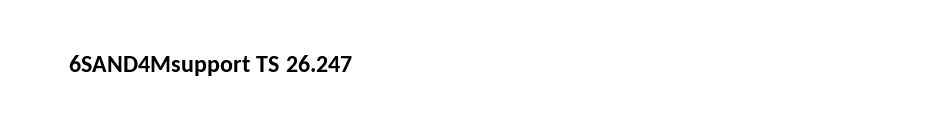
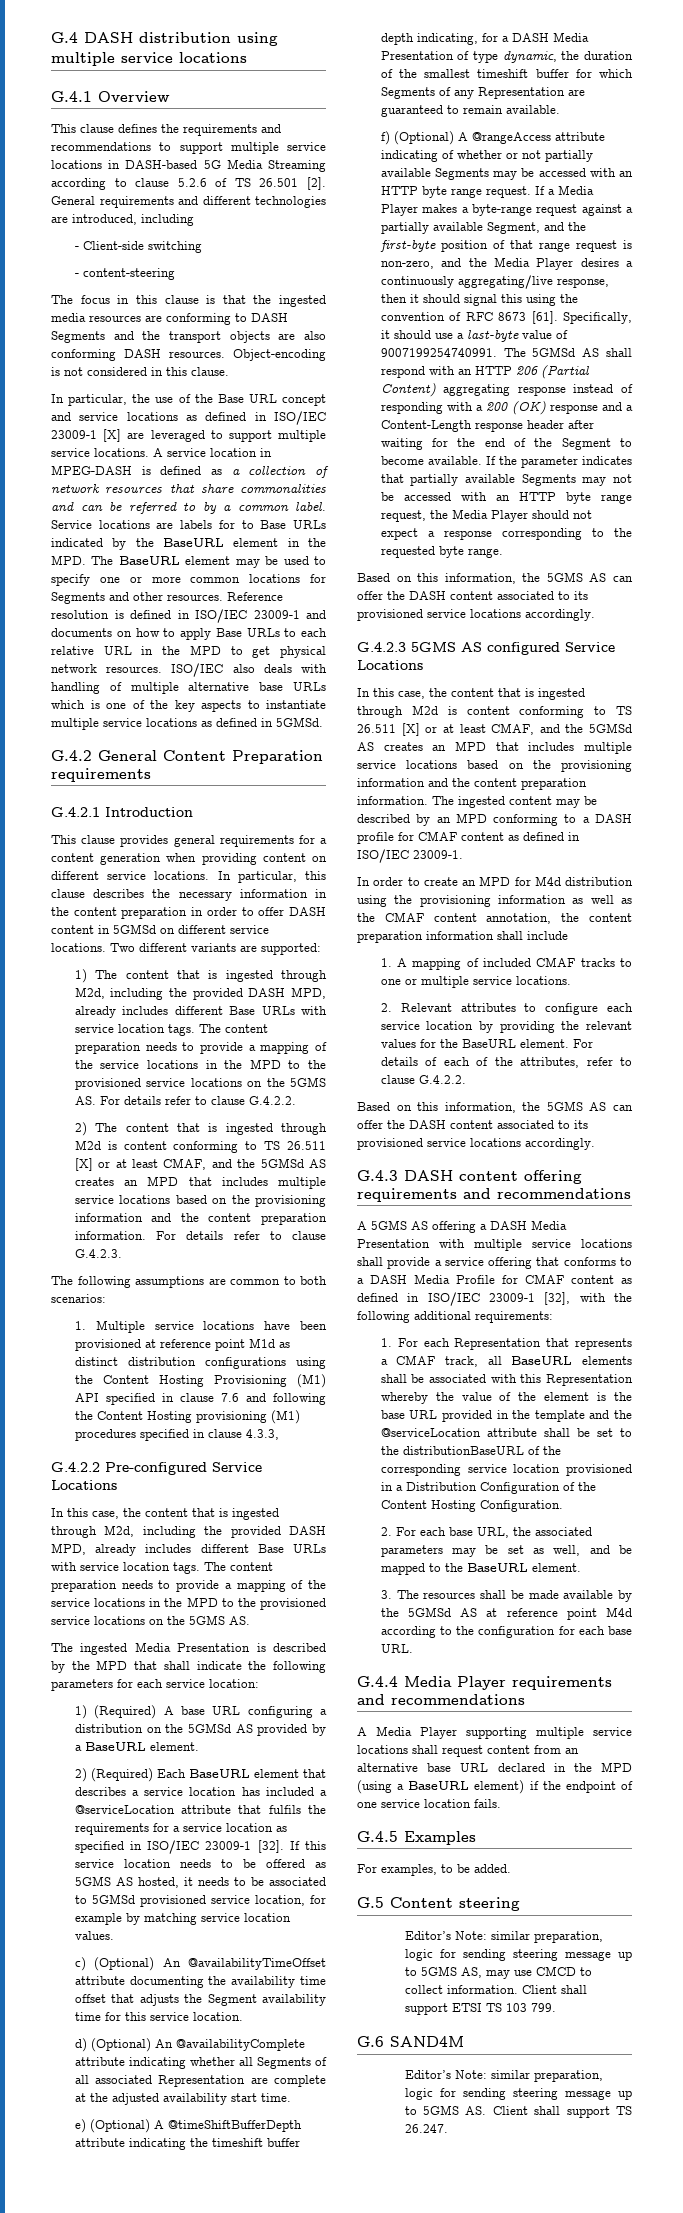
[69,55,352,76] 6SAND4Msupport TS 26.247 -> [51,32,278,46] [51,52,247,66] [51,91,170,102] [51,124,281,136] [51,142,326,154] [51,159,326,172] [51,177,327,190] [51,196,326,208] [51,214,194,226] [74,241,202,253] [74,268,175,280] [51,295,326,307] [51,313,288,325] [51,331,326,343] [51,349,326,361] [51,367,229,376] [51,394,326,406] [51,411,326,425] [51,429,326,442] [51,448,272,457] [51,465,329,478] [51,484,326,493] [51,502,326,514] [51,520,326,529] [51,538,326,550] [51,555,326,568] [51,574,326,586] [51,592,283,604] [51,609,326,623] [51,628,327,640] [51,645,327,658] [51,663,327,677] [51,682,326,694] [51,700,326,712] [51,717,323,730] [51,750,323,764] [51,768,151,782] [51,807,193,817] [51,835,327,847] [51,853,327,865] [51,871,326,883] [51,889,327,901] [51,907,327,919] [51,924,269,934] [51,943,321,955] [74,969,327,983] [74,987,326,1000] [74,1006,327,1018] [74,1024,268,1036] [74,1042,328,1054] [74,1059,326,1069] [74,1077,327,1090] [74,1096,296,1105] [74,1122,327,1136] [74,1140,326,1153] [74,1158,326,1171] [74,1176,326,1189] [74,1195,326,1207] [74,1213,327,1225] [74,1231,326,1240] [74,1249,122,1258] [51,1276,327,1288] [51,1294,106,1303] [74,1320,327,1333] [74,1338,290,1351] [74,1357,326,1369] [74,1374,326,1388] [74,1393,326,1405] [74,1410,300,1424] [74,1429,279,1441] [51,1462,262,1475] [51,1480,117,1490] [51,1508,279,1520] [51,1525,326,1538] [51,1543,326,1556] [51,1562,273,1574] [51,1580,326,1592] [51,1597,326,1610] [51,1615,250,1625] [51,1642,326,1655] [51,1660,326,1673] [51,1679,259,1691] [74,1705,327,1719] [74,1723,327,1736] [74,1742,199,1751] [74,1768,326,1782] [74,1787,328,1796] [74,1805,326,1814] [74,1823,287,1835] [74,1840,327,1854] [74,1859,326,1868] [74,1876,326,1888] [74,1894,326,1907] [74,1913,291,1925] [74,1931,114,1940] [74,1957,326,1971] [74,1976,326,1988] [74,1994,326,2006] [74,2012,243,2021] [74,2038,305,2052] [74,2057,328,2069] [74,2075,326,2087] [74,2093,291,2105] [74,2119,302,2133] [74,2138,300,2150] [380,32,589,45] [380,51,633,63] [380,69,633,78] [380,87,585,99] [380,105,560,117] [380,131,605,145] [380,150,593,162] [380,168,633,180] [380,185,594,198] [380,204,633,216] [380,222,586,234] [379,240,632,252] [380,257,633,270] [380,275,609,289] [380,294,578,306] [380,311,632,324] [380,330,568,342] [380,347,632,357] [380,365,590,379] [380,383,633,397] [380,401,633,415] [380,420,594,432] [380,438,632,450] [380,456,632,468] [380,474,632,486] [380,492,632,504] [380,509,592,522] [380,528,632,540] [380,546,503,558] [357,572,633,584] [357,591,588,600] [357,609,595,621] [357,642,615,655] [357,660,423,670] [357,688,585,700] [357,705,632,718] [357,723,632,736] [357,741,632,754] [357,760,632,772] [357,778,587,790] [357,796,597,808] [357,813,632,826] [357,831,580,844] [357,849,463,863] [357,876,633,886] [357,895,632,907] [357,912,632,924] [357,931,568,943] [380,957,632,970] [380,976,571,988] [380,1003,633,1015] [380,1021,632,1033] [380,1039,593,1048] [380,1057,632,1068] [380,1075,466,1084] [357,1101,633,1113] [357,1120,588,1129] [357,1138,595,1150] [357,1170,582,1184] [357,1188,631,1202] [357,1220,567,1233] [357,1239,632,1251] [357,1257,632,1269] [357,1274,632,1284] [357,1292,632,1306] [357,1311,553,1323] [380,1338,632,1350] [380,1355,632,1367] [380,1374,633,1386] [380,1392,632,1404] [380,1410,632,1422] [380,1428,632,1437] [380,1446,561,1455] [380,1464,632,1476] [380,1482,596,1494] [380,1500,563,1512] [380,1527,592,1538] [380,1545,632,1557] [380,1563,581,1575] [380,1590,632,1602] [380,1607,632,1620] [380,1626,632,1638] [380,1644,413,1653] [357,1676,612,1690] [357,1694,525,1705] [357,1726,632,1739] [357,1745,579,1757] [357,1762,632,1772] [357,1780,633,1794] [357,1799,501,1808] [357,1831,476,1845] [357,1864,511,1876] [357,1897,520,1911] [404,1931,603,1943] [404,1949,632,1961] [404,1966,592,1979] [404,1985,587,1994] [404,2003,556,2015] [357,2036,464,2047] [404,2070,603,2082] [404,2088,632,2100] [404,2105,632,2118] [404,2124,448,2133] G.4 DASH distribution using multiple service locations // G.4.1 Overview // This clause defines the requirements and recommendations to support multiple service locations in DASH-based 5G Media Streaming according to clause 5.2.6 of TS 26.501 [2]. General requirements and different technologies are introduced, including // - Client-side switching // - content-steering // The focus in this clause is that the ingested media resources are conforming to DASH Segments and the transport objects are also conforming DASH resources. Object-encoding is not considered in this clause. // In particular, the use of the Base URL concept and service locations as defined in ISO/IEC 23009-1 [X] are leveraged to support multiple service locations. A service location in MPEG-DASH is defined as a collection of network resources that share commonalities and can be referred to by a common label. Service locations are labels for to Base URLs indicated by the BaseURL element in the MPD. The BaseURL element may be used to specify one or more common locations for Segments and other resources. Reference resolution is defined in ISO/IEC 23009-1 and documents on how to apply Base URLs to each relative URL in the MPD to get physical network resources. ISO/IEC also deals with handling of multiple alternative base URLs which is one of the key aspects to instantiate multiple service locations as defined in 5GMSd. // G.4.2 General Content Preparation requirements // G.4.2.1 Introduction // This clause provides general requirements for a content generation when providing content on different service locations. In particular, this clause describes the necessary information in the content preparation in order to offer DASH content in 5GMSd on different service locations. Two different variants are supported: // 1) The content that is ingested through M2d, including the provided DASH MPD, already includes different Base URLs with service location tags. The content preparation needs to provide a mapping of the service locations in the MPD to the provisioned service locations on the 5GMS AS. For details refer to clause G.4.2.2. // 2) The content that is ingested through M2d is content conforming to TS 26.511 [X] or at least CMAF, and the 5GMSd AS creates an MPD that includes multiple service locations based on the provisioning information and the content preparation information. For details refer to clause G.4.2.3. // The following assumptions are common to both scenarios: // 1. Multiple service locations have been provisioned at reference point M1d as distinct distribution configurations using the Content Hosting Provisioning (M1) API specified in clause 7.6 and following the Content Hosting provisioning (M1) procedures specified in clause 4.3.3, // G.4.2.2 Pre-configured Service Locations // In this case, the content that is ingested through M2d, including the provided DASH MPD, already includes different Base URLs with service location tags. The content preparation needs to provide a mapping of the service locations in the MPD to the provisioned service locations on the 5GMS AS. // The ingested Media Presentation is described by the MPD that shall indicate the following parameters for each service location: // 1) (Required) A base URL configuring a distribution on the 5GMSd AS provided by a BaseURL element. // 2) (Required) Each BaseURL element that describes a service location has included a @serviceLocation attribute that fulfils the requirements for a service location as specified in ISO/IEC 23009-1 [32]. If this service location needs to be offered as 5GMS AS hosted, it needs to be associated to 5GMSd provisioned service location, for example by matching service location values. // c) (Optional) An @availabilityTimeOffset attribute documenting the availability time offset that adjusts the Segment availability time for this service location. // d) (Optional) An @availabilityComplete attribute indicating whether all Segments of all associated Representation are complete at the adjusted availability start time. // e) (Optional) A @timeShiftBufferDepth attribute indicating the timeshift buffer depth indicating, for a DASH Media Presentation of type dynamic, the duration of the smallest timeshift buffer for which Segments of any Representation are guaranteed to remain available. // f) (Optional) A @rangeAccess attribute indicating of whether or not partially available Segments may be accessed with an HTTP byte range request. If a Media Player makes a byte-range request against a partially available Segment, and the first-byte position of that range request is non-zero, and the Media Player desires a continuously aggregating/live response, then it should signal this using the convention of RFC 8673 [61]. Specifically, it should use a last-byte value of 9007199254740991. The 5GMSd AS shall respond with an HTTP 206 (Partial Content) aggregating response instead of responding with a 200 (OK) response and a Content-Length response header after waiting for the end of the Segment to become available. If the parameter indicates that partially available Segments may not be accessed with an HTTP byte range request, the Media Player should not expect a response corresponding to the requested byte range. // Based on this information, the 5GMS AS can offer the DASH content associated to its provisioned service locations accordingly. // G.4.2.3 5GMS AS configured Service Locations // In this case, the content that is ingested through M2d is content conforming to TS 26.511 [X] or at least CMAF, and the 5GMSd AS creates an MPD that includes multiple service locations based on the provisioning information and the content preparation information. The ingested content may be described by an MPD conforming to a DASH profile for CMAF content as defined in ISO/IEC 23009-1. // In order to create an MPD for M4d distribution using the provisioning information as well as the CMAF content annotation, the content preparation information shall include // 1. A mapping of included CMAF tracks to one or multiple service locations. // 2. Relevant attributes to configure each service location by providing the relevant values for the BaseURL element. For details of each of the attributes, refer to clause G.4.2.2. // Based on this information, the 5GMS AS can offer the DASH content associated to its provisioned service locations accordingly. // G.4.3 DASH content offering requirements and recommendations // A 5GMS AS offering a DASH Media Presentation with multiple service locations shall provide a service offering that conforms to a DASH Media Profile for CMAF content as defined in ISO/IEC 23009-1 [32], with the following additional requirements: // 1. For each Representation that represents a CMAF track, all BaseURL elements shall be associated with this Representation whereby the value of the element is the base URL provided in the template and the @serviceLocation attribute shall be set to the distributionBaseURL of the corresponding service location provisioned in a Distribution Configuration of the Content Hosting Configuration. // 2. For each base URL, the associated parameters may be set as well, and be mapped to the BaseURL element. // 3. The resources shall be made available by the 5GMSd AS at reference point M4d according to the configuration for each base URL. // G.4.4 Media Player requirements and recommendations // A Media Player supporting multiple service locations shall request content from an alternative base URL declared in the MPD (using a BaseURL element) if the endpoint of one service location fails. // G.4.5 Examples // For examples, to be added. // G.5 Content steering // Editor’s Note: similar preparation, logic for sending steering message up to 5GMS AS, may use CMCD to collect information. Client shall support ETSI TS 103 799. // G.6 SAND4M // Editor’s Note: similar preparation, logic for sending steering message up to 5GMS AS. Client shall support TS 26.247.

